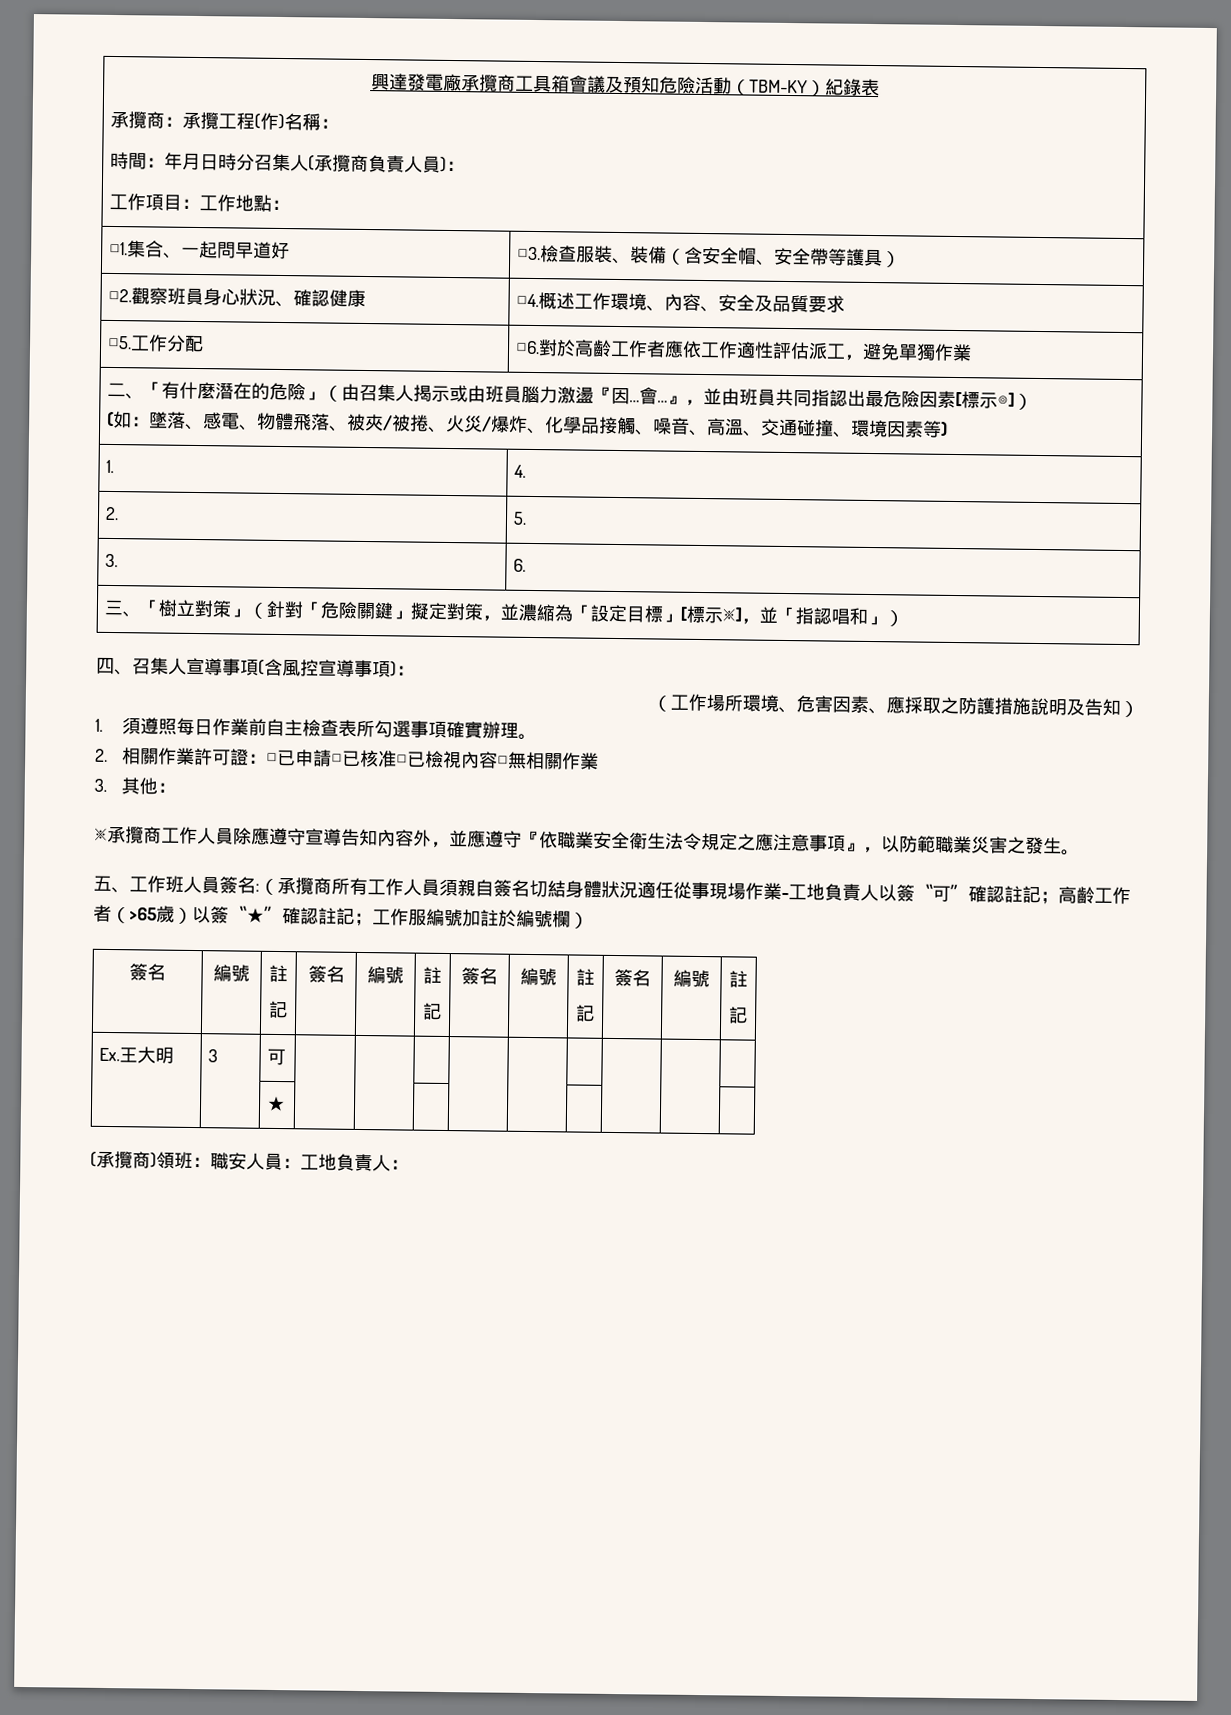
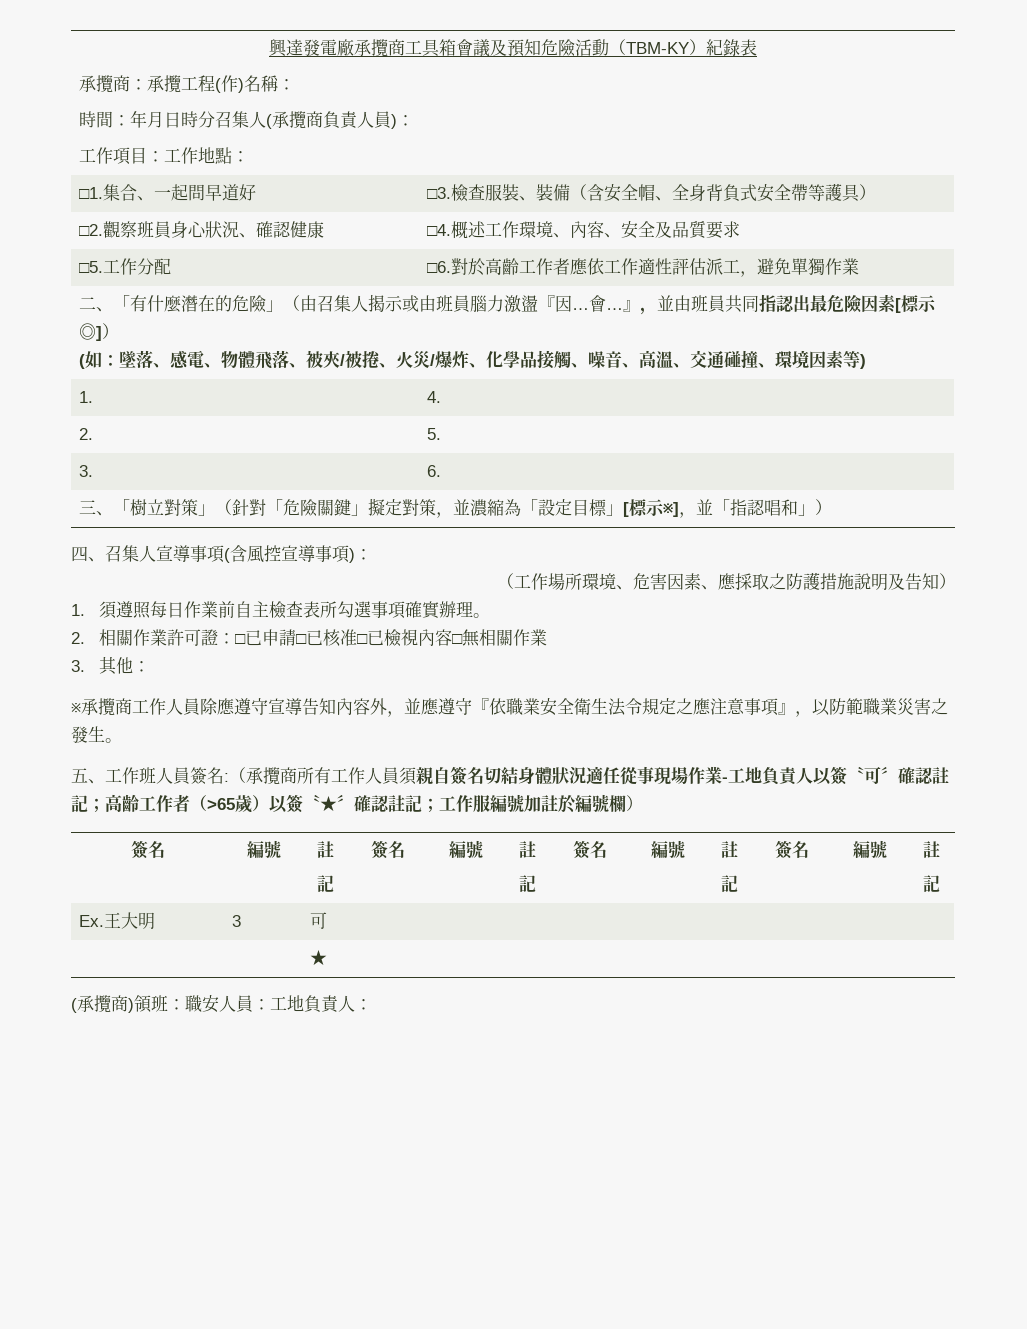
(775, 262) none -> [671,184,757,202] 全身背負式

